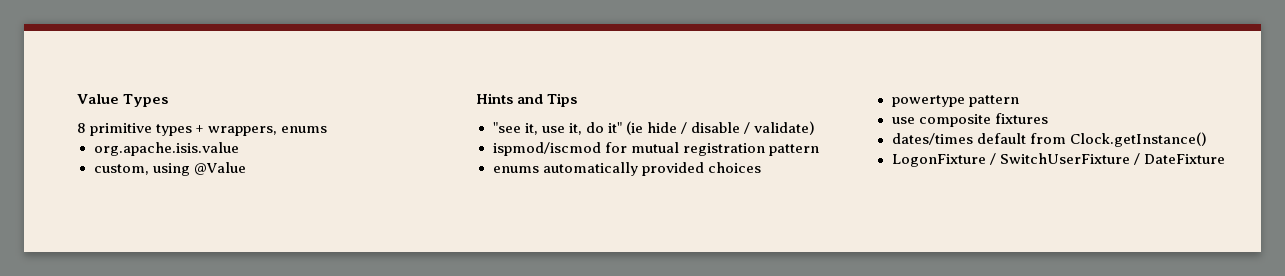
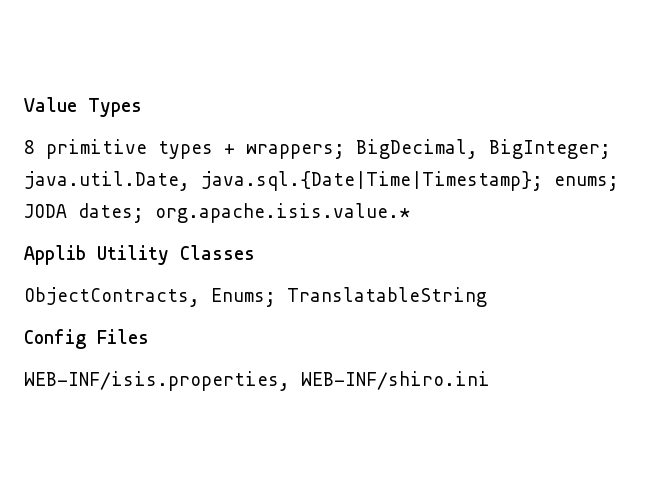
[208,126,328,136] [93,142,239,156] [93,162,246,176] [476,93,578,107] [492,121,816,135] [492,142,819,156] [492,162,761,176] [891,95,1019,107] [891,113,1048,127] [891,132,1207,147] [891,153,1225,167] wrappers, enums // org.apache.isis.value // custom, using @Value // Hints and Tips // "see it, use it, do it" (ie hide / disable / validate) // ispmod/iscmod for mutual registration pattern // enums automatically provided choices // powertype pattern // use composite fixtures // dates/times default from Clock.getInstance() // LogonFixture / SwitchUserFixture / DateFixture -> [246,139,611,159] [24,171,619,191] [24,203,410,223] [24,245,255,265] [24,287,487,307] [24,329,149,349] [24,371,490,391] wrappers; BigDecimal, BigInteger; java.util.Date, java.sql.{Date|Time|Timestamp}; enums; JODA dates; org.apache.isis.value.* // Applib Utility Classes // ObjectContracts, Enums; TranslatableString // Config Files // WEB-INF/isis.properties, WEB-INF/shiro.ini

